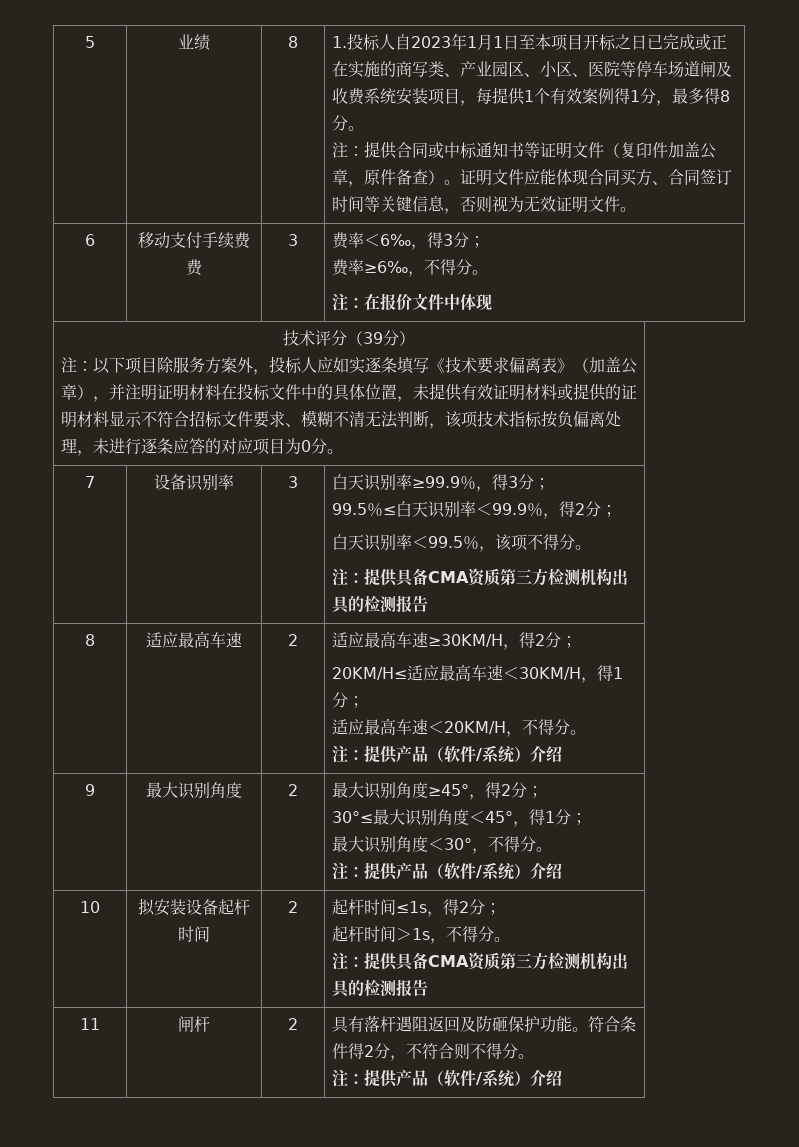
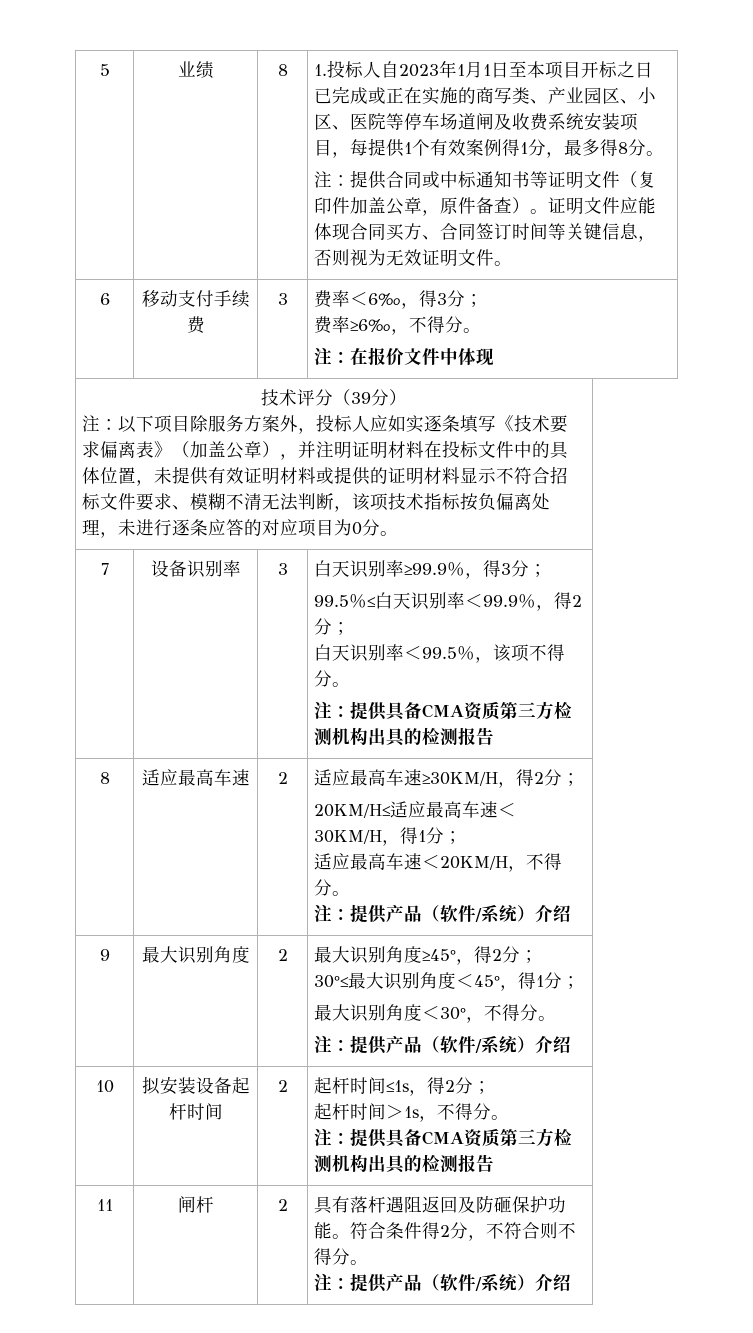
[186,259,203,276] 费 -> (205, 325) none

